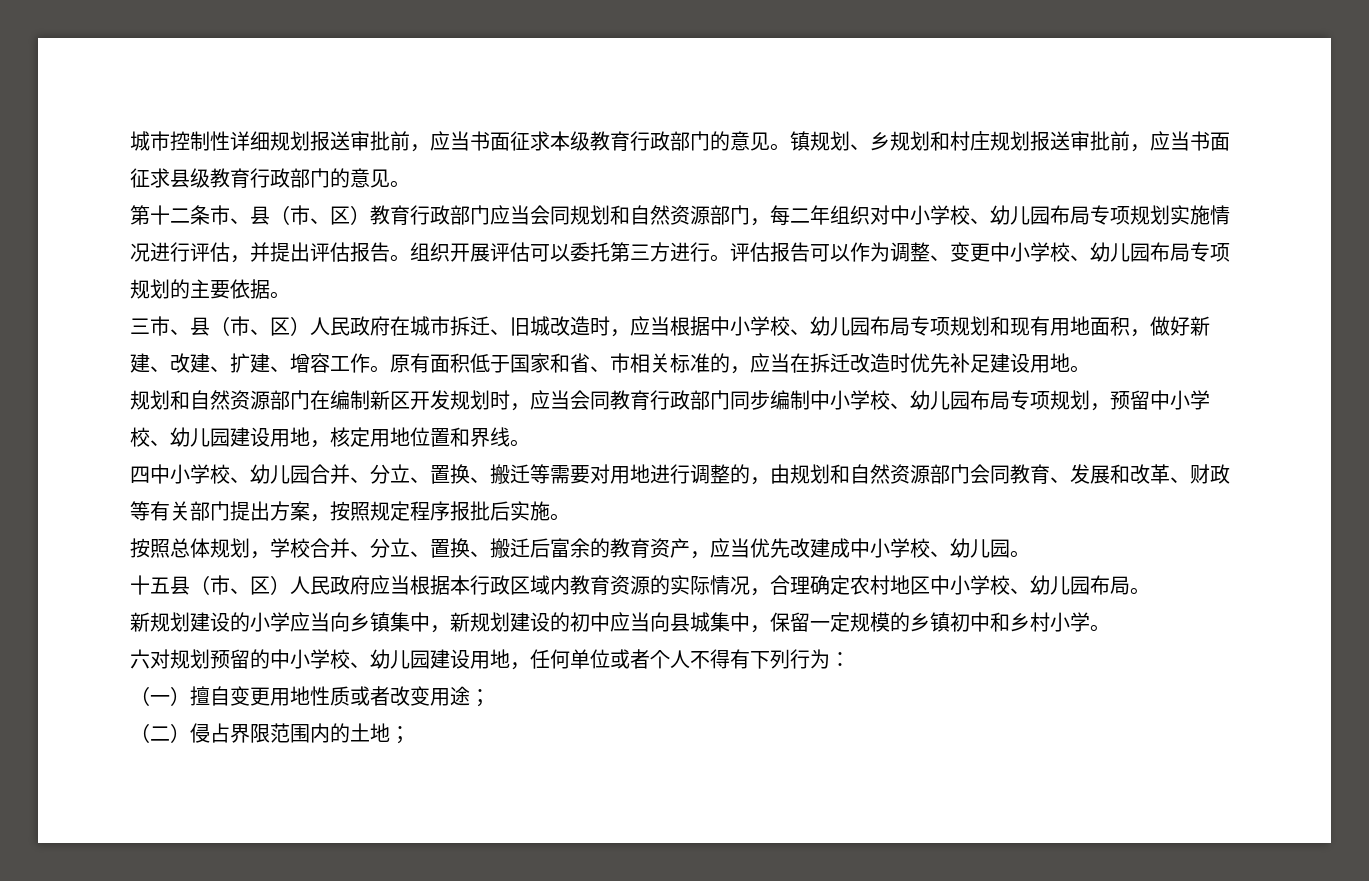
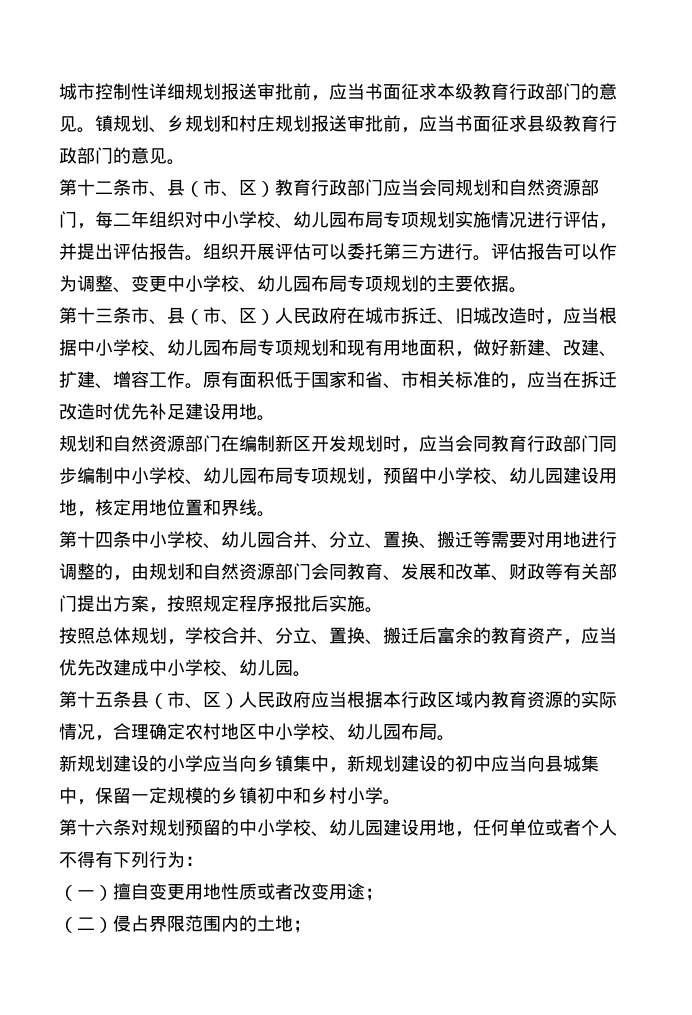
[130,318,150,334] 三 -> [59,307,131,324] 第十三条
[130,466,150,484] 四 -> [59,531,131,548] 第十四条
[130,575,170,595] 十五 -> [59,691,131,708] 第十五条
[130,649,150,669] 六 -> [59,819,131,836] 第十六条

